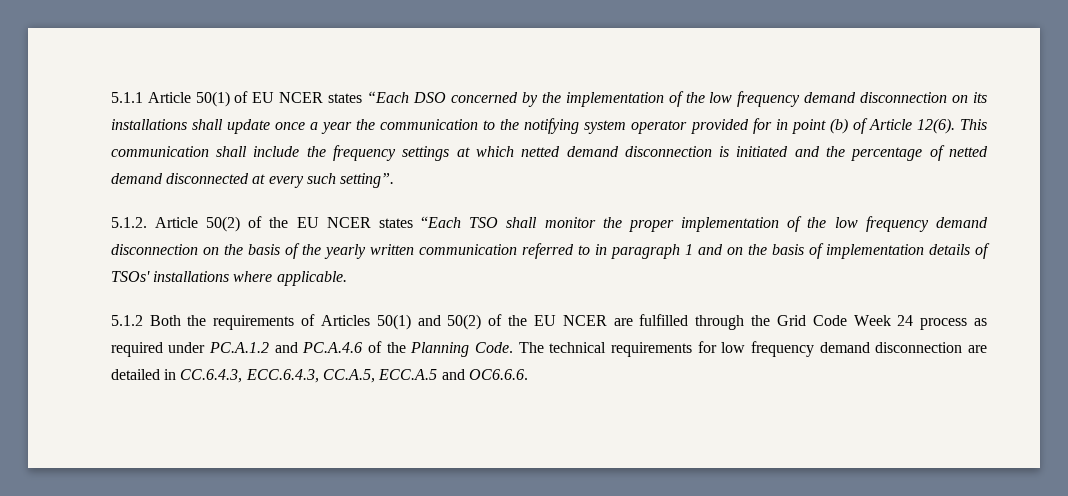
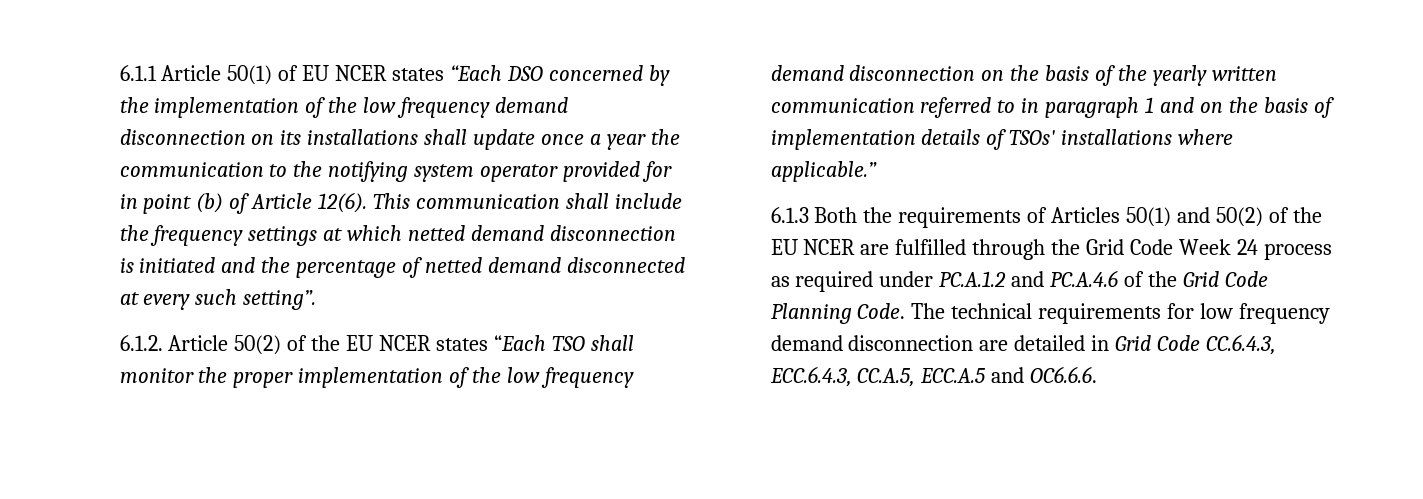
[110,92,143,103] 5.1.1 -> [119,65,157,81] 6.1.1
[110,217,147,228] 5.1.2. -> [119,335,163,351] 6.1.2.
[276,271,347,286] [110,315,143,326] applicable. // 5.1.2 -> [770,161,877,182] [770,207,809,223] applicable.” // 6.1.3
(406, 347) none -> [1183,271,1268,287] Grid Code
(177, 374) none -> [1115,335,1201,351] Grid Code

